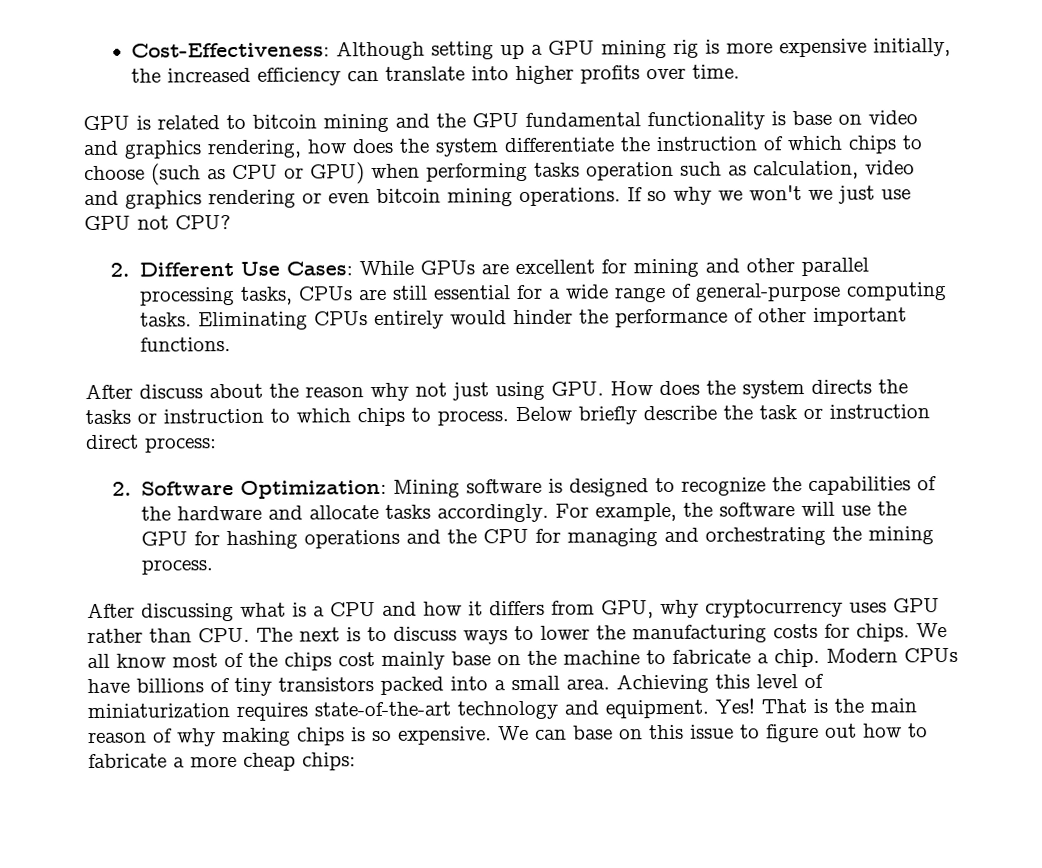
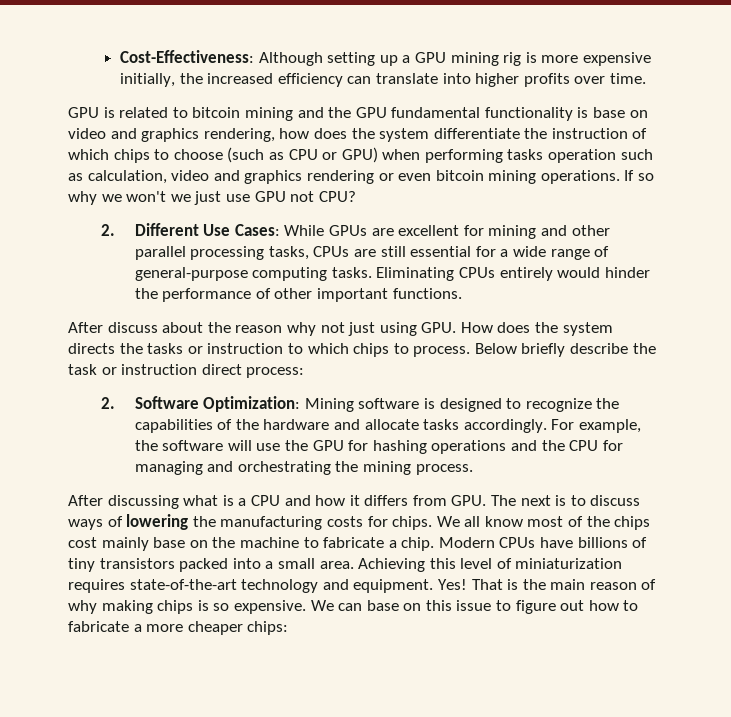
[601,598,940,619] [87,627,250,644] GPU, why cryptocurrency uses GPU rather than CPU. -> [451,495,487,506] GPU.
[514,625,590,641] to lower -> [107,514,189,530] of lowering
[243,752,296,771] cheap -> [187,621,243,635] cheaper

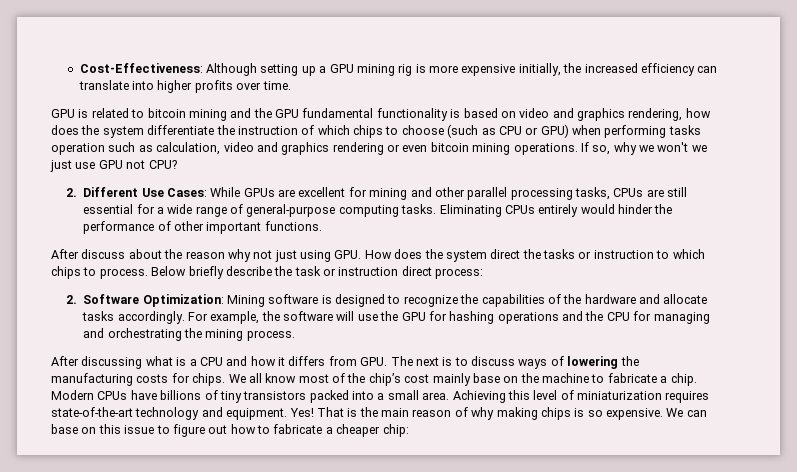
[593,107,626,118] base -> [463,108,498,118] based
[638,173,655,181] so -> [592,145,611,155] so,
[68,343,115,354] directs -> [490,249,521,259] direct
[614,516,651,530] chips -> [368,373,401,386] chip’s
[146,621,289,635] more cheaper chips: -> [336,424,409,437] cheaper chip:

